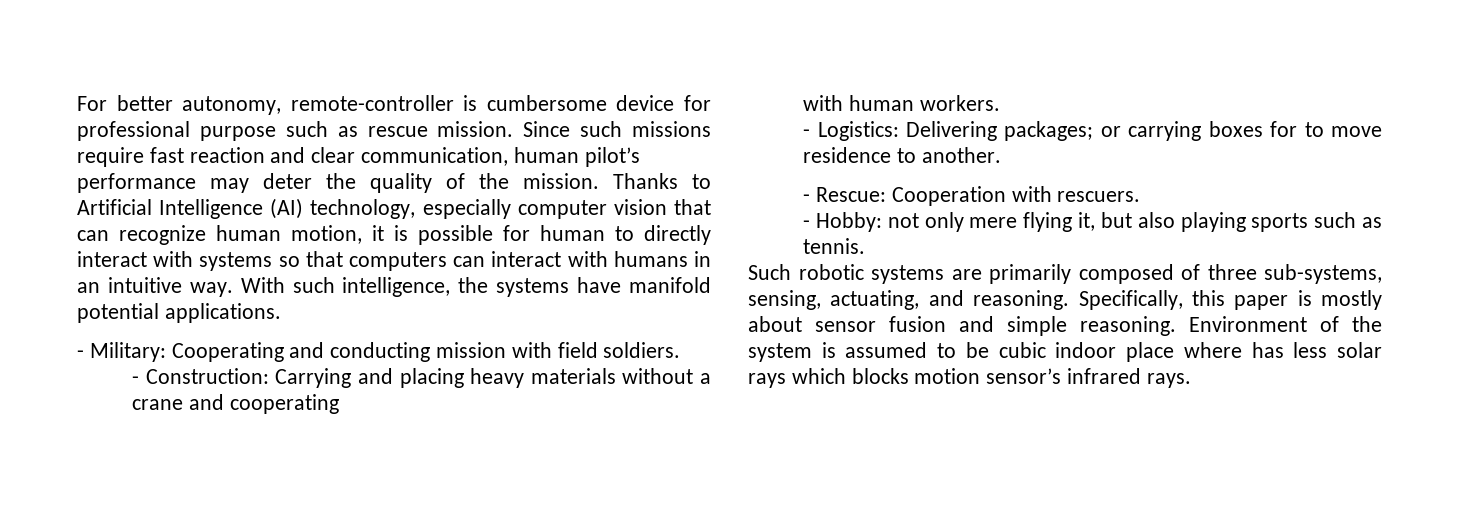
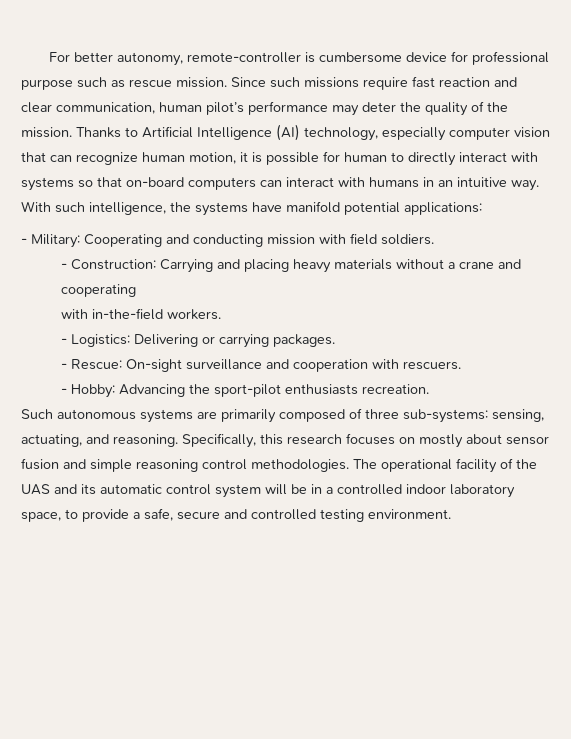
(343, 259) none -> [126,177,184,187] on-board
[164,303,281,323] applications. -> [404,202,482,215] applications:
[848,95,914,111] human -> [91,308,163,320] in-the-field
[1004,121,1094,141] packages; -> (198, 340) none
[1208,121,1382,137] [803,147,1001,163] [803,186,1141,206] [803,212,1383,232] [803,238,866,254] boxes for to move residence to another. // - Rescue: Cooperation with rescuers. // - Hobby: not only mere flying it, but also playing sports such as tennis. -> [272,334,335,347] [60,359,461,372] [60,384,429,398] packages. // - Rescue: On-sight surveillance and cooperation with rescuers. // - Hobby: Advancing the sport-pilot enthusiasts recreation.
[798,264,864,280] robotic -> [57,409,136,420] autonomous
[1264,264,1382,284] sub-systems, -> [403,409,488,423] sub-systems:
[1234,290,1312,310] paper is -> [287,433,415,445] research focuses on
[1080,316,1382,336] [748,342,1382,362] [748,368,1191,388] reasoning. Environment of the system is assumed to be cubic indoor place where has less solar rays which blocks motion sensor’s infrared rays. -> [136,458,537,473] [21,484,515,498] [21,508,451,522] reasoning control methodologies. The operational facility of the UAS and its automatic control system will be in a controlled indoor laboratory space, to provide a safe, secure and controlled testing environment.

